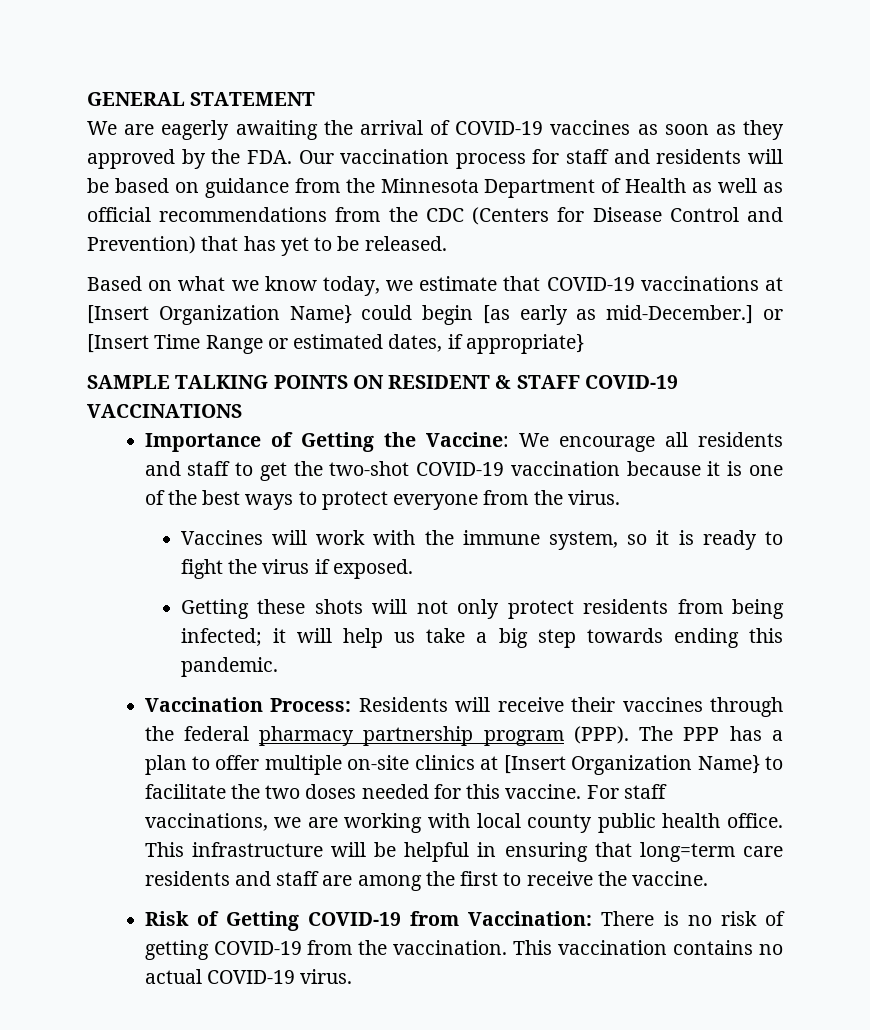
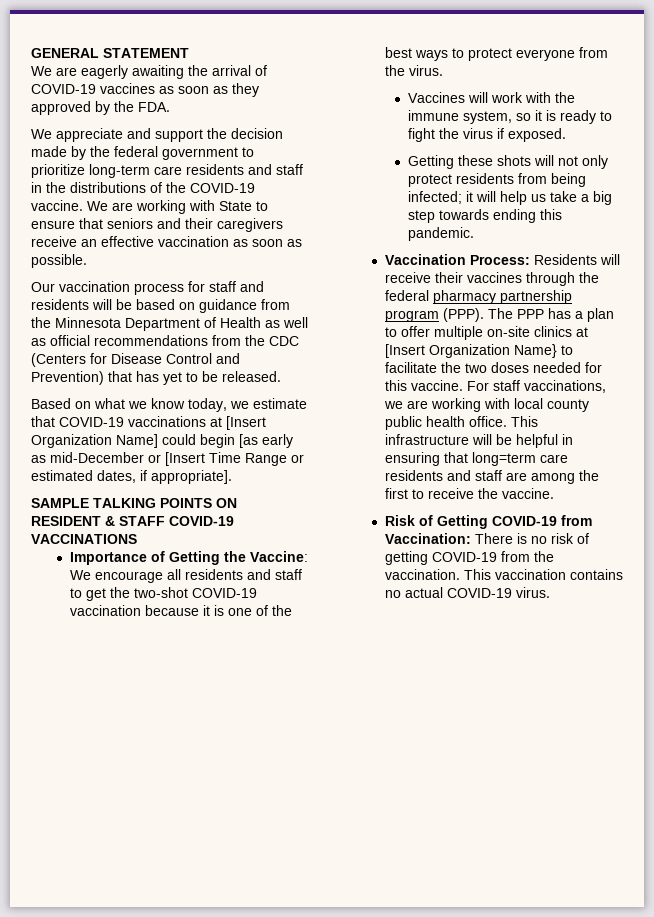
(292, 157) none -> [31,128,283,142] [31,146,254,160] [31,164,303,178] [31,182,255,193] [31,200,268,214] [31,218,283,232] [31,236,302,247] [31,254,87,268] // We appreciate and support the decision made by the federal government to prioritize long-term care residents and staff in the distributions of the COVID-19 vaccine. We are working with State to ensure that seniors and their caregivers receive an effective vaccination as soon as possible. //
[289,305,352,324] Name} -> [116,434,158,448] Name]
[606,305,754,324] mid-December.] -> [50,452,144,463] mid-December
[465,334,584,354] appropriate} -> [151,470,232,484] appropriate].

